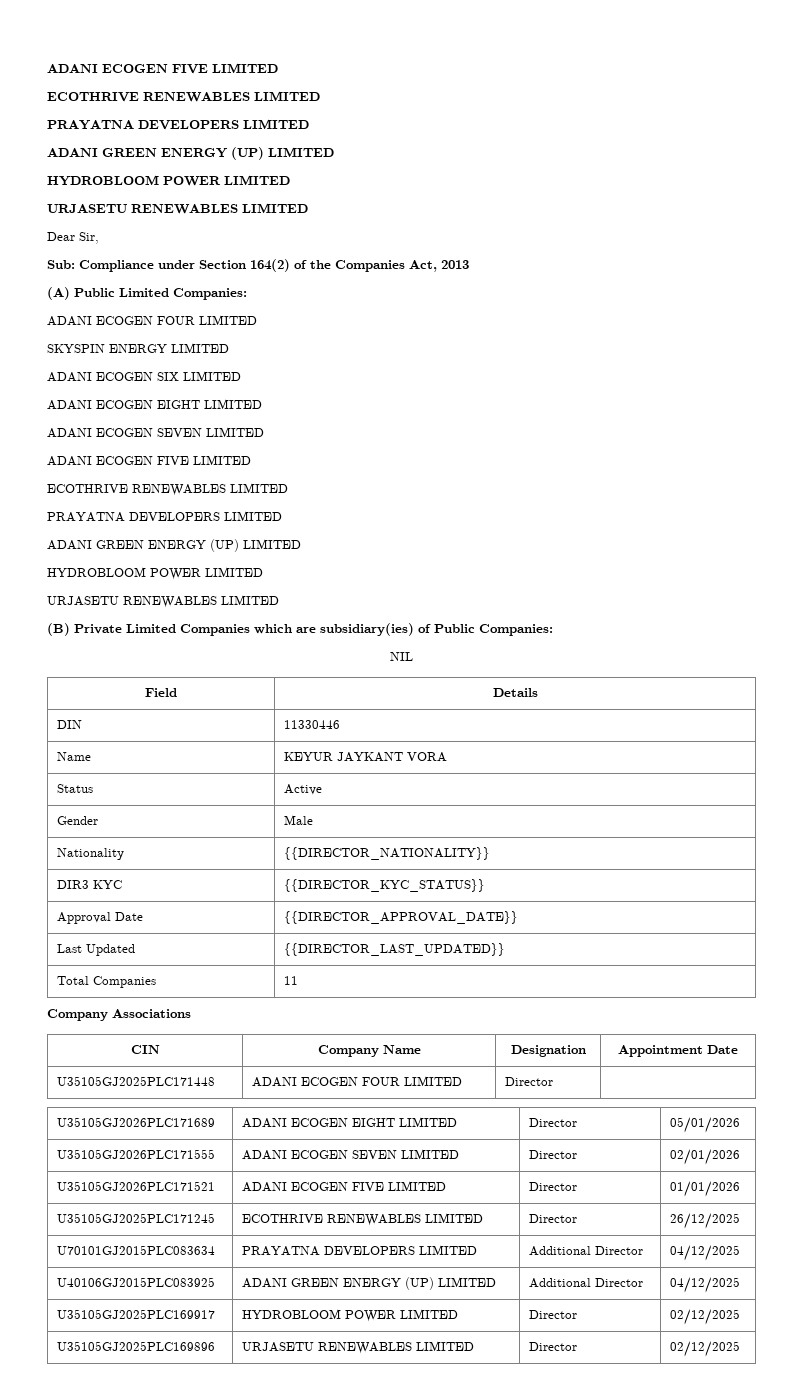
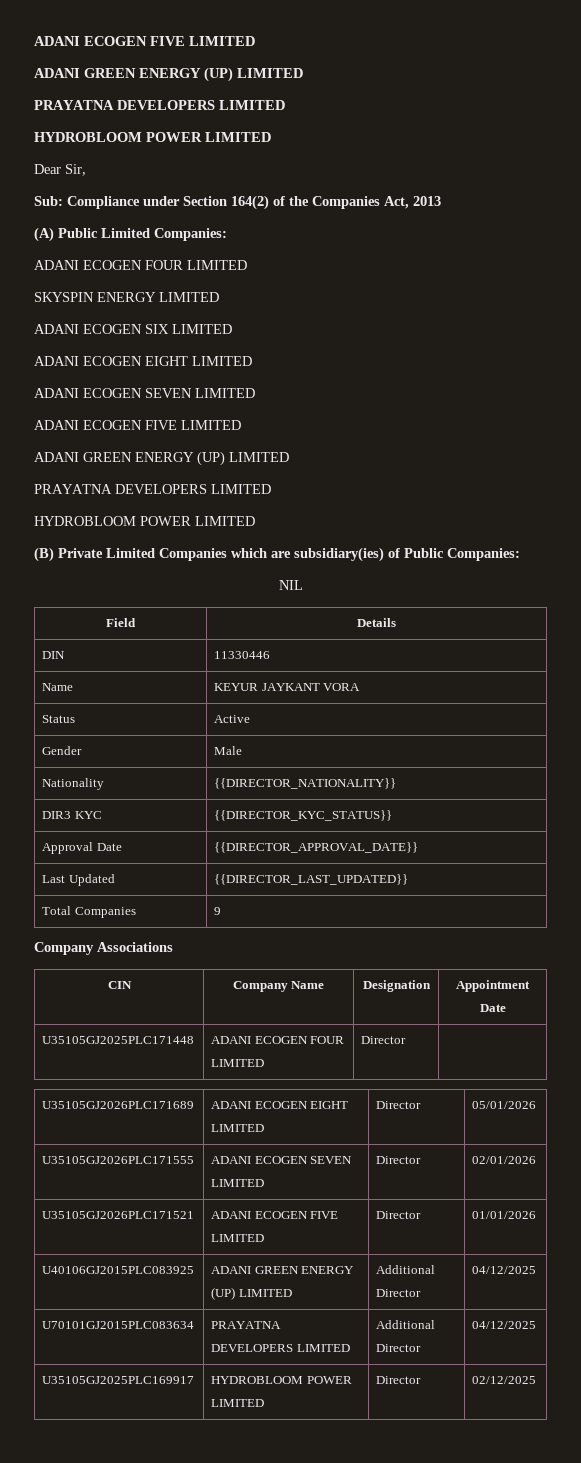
[47,63,278,74] [47,91,320,102] [47,119,309,130] [47,147,334,160] [47,175,290,186] [47,203,308,214] ADANI ECOGEN FIVE LIMITED // ECOTHRIVE RENEWABLES LIMITED // PRAYATNA DEVELOPERS LIMITED // ADANI GREEN ENERGY (UP) LIMITED // HYDROBLOOM POWER LIMITED // URJASETU RENEWABLES LIMITED -> [34,36,255,46] [34,67,303,82] [34,100,285,110] [34,132,271,142] ADANI ECOGEN FIVE LIMITED // ADANI GREEN ENERGY (UP) LIMITED // PRAYATNA DEVELOPERS LIMITED // HYDROBLOOM POWER LIMITED
[47,483,288,496] [47,511,282,522] [47,539,301,552] [47,567,263,580] [47,595,279,608] ECOTHRIVE RENEWABLES LIMITED // PRAYATNA DEVELOPERS LIMITED // ADANI GREEN ENERGY (UP) LIMITED // HYDROBLOOM POWER LIMITED // URJASETU RENEWABLES LIMITED -> [34,451,289,466] [34,484,271,494] [34,516,255,526] ADANI GREEN ENERGY (UP) LIMITED // PRAYATNA DEVELOPERS LIMITED // HYDROBLOOM POWER LIMITED
[284,976,299,985] 11 -> [214,907,222,915] 9
[57,1213,216,1223] [242,1213,484,1226] [529,1214,578,1223] [670,1213,741,1229] [57,1245,216,1255] [242,1245,478,1256] [529,1246,644,1256] [670,1245,741,1261] [57,1277,216,1287] [242,1277,435,1290] U35105GJ2025PLC171245 | ECOTHRIVE RENEWABLES LIMITED | Director | 26/12/2025 // U70101GJ2015PLC083634 | PRAYATNA DEVELOPERS LIMITED | Additional Director | 04/12/2025 // U40106GJ2015PLC083925 | ADANI GREEN ENERGY (UP) -> [42,1266,195,1274] [211,1266,355,1274] [211,1287,292,1300] [376,1265,436,1274] [376,1289,422,1297] [472,1266,537,1274] [42,1321,195,1329] [211,1321,282,1329] [211,1344,294,1352] U40106GJ2015PLC083925 | ADANI GREEN ENERGY (UP) LIMITED | Additional Director | 04/12/2025 // U70101GJ2015PLC083634 | PRAYATNA DEVELOPERS
[57,1341,216,1351] [242,1341,475,1354] [529,1342,578,1351] [670,1341,741,1357] // U35105GJ2025PLC169896 | URJASETU RENEWABLES LIMITED | Director | 02/12/2025 -> (537, 1380) none

